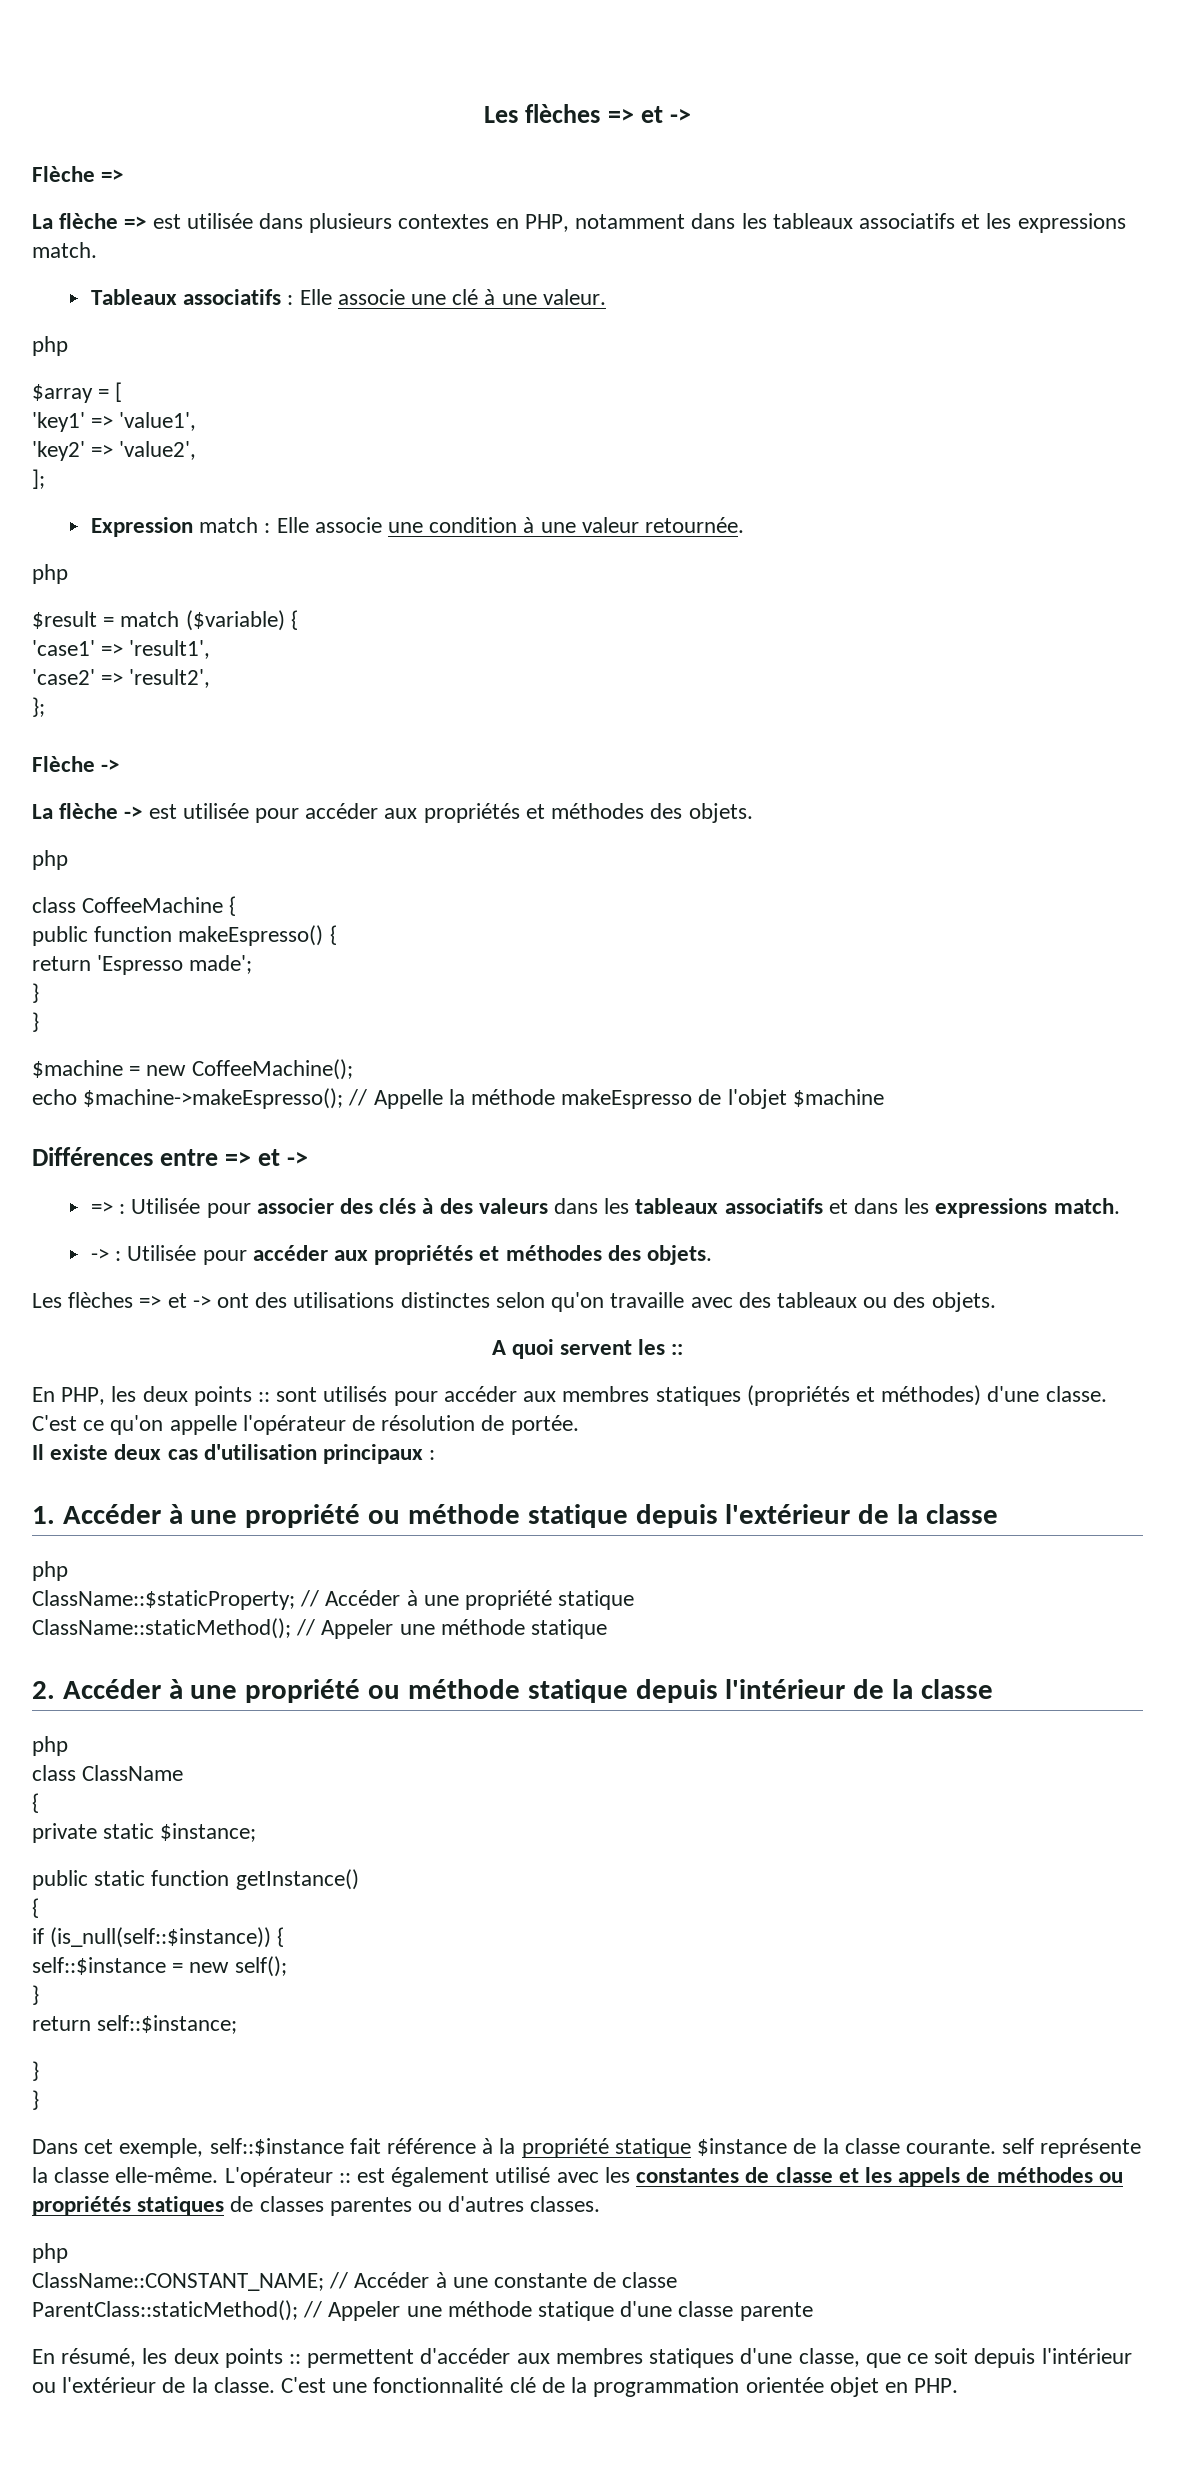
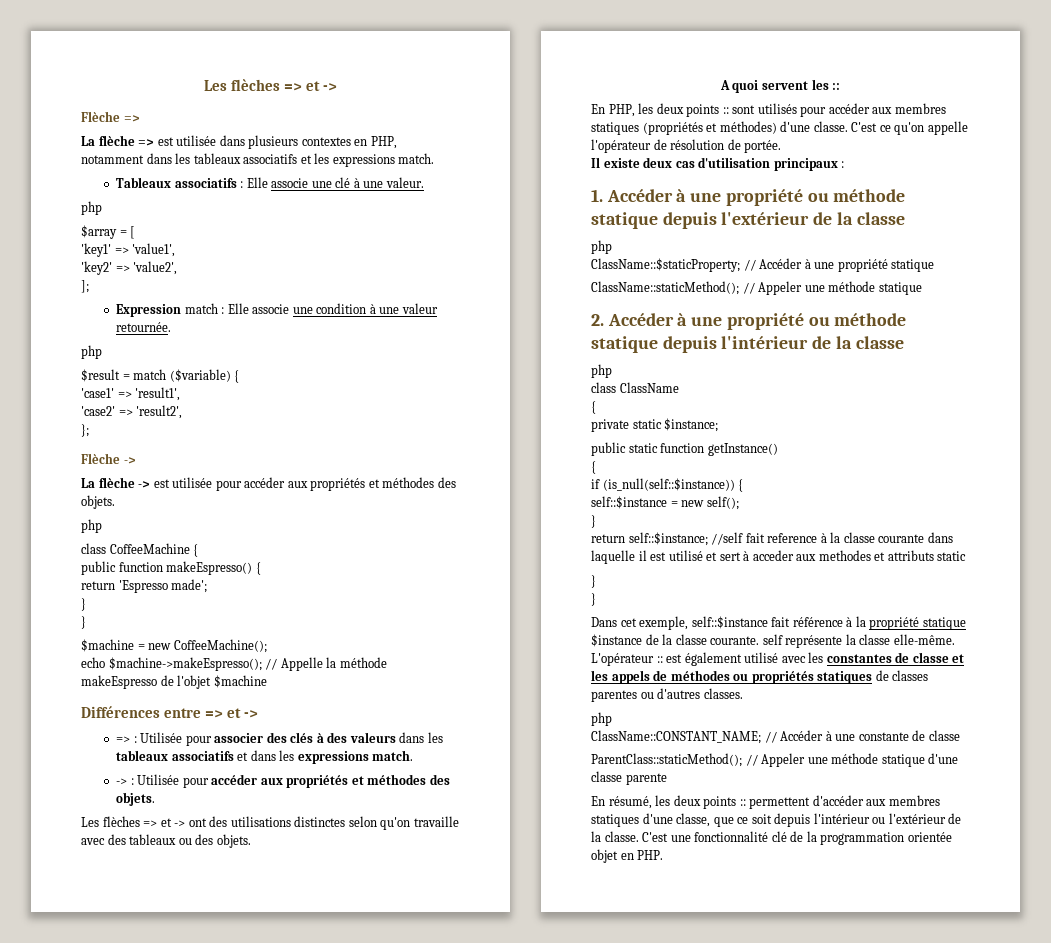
(238, 2024) none -> [711,532,953,545] [591,550,967,564] //self fait reference à la classe courante dans laquelle il est utilisé et sert à acceder aux methodes et attributs static

